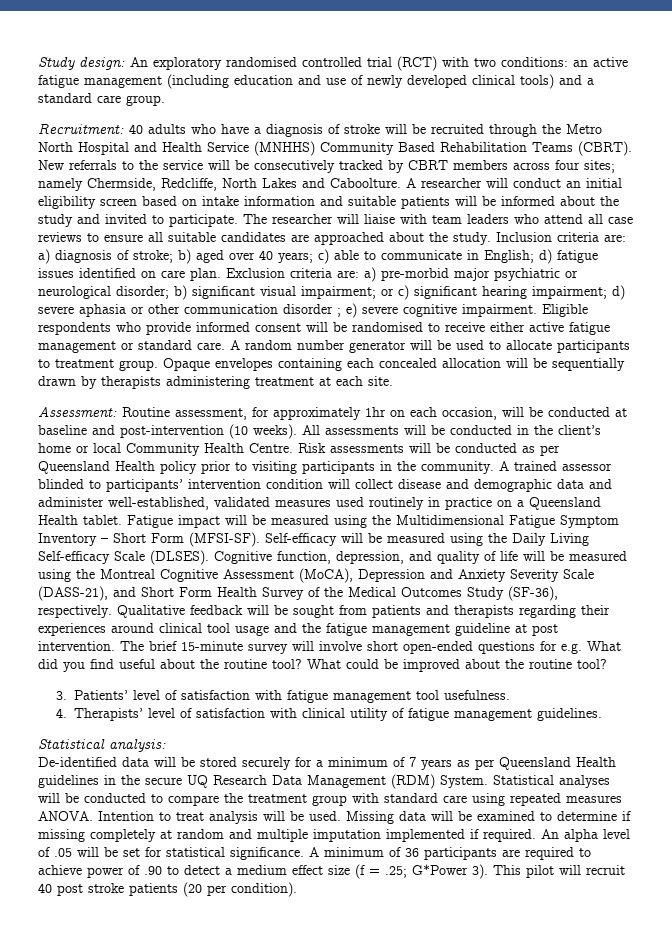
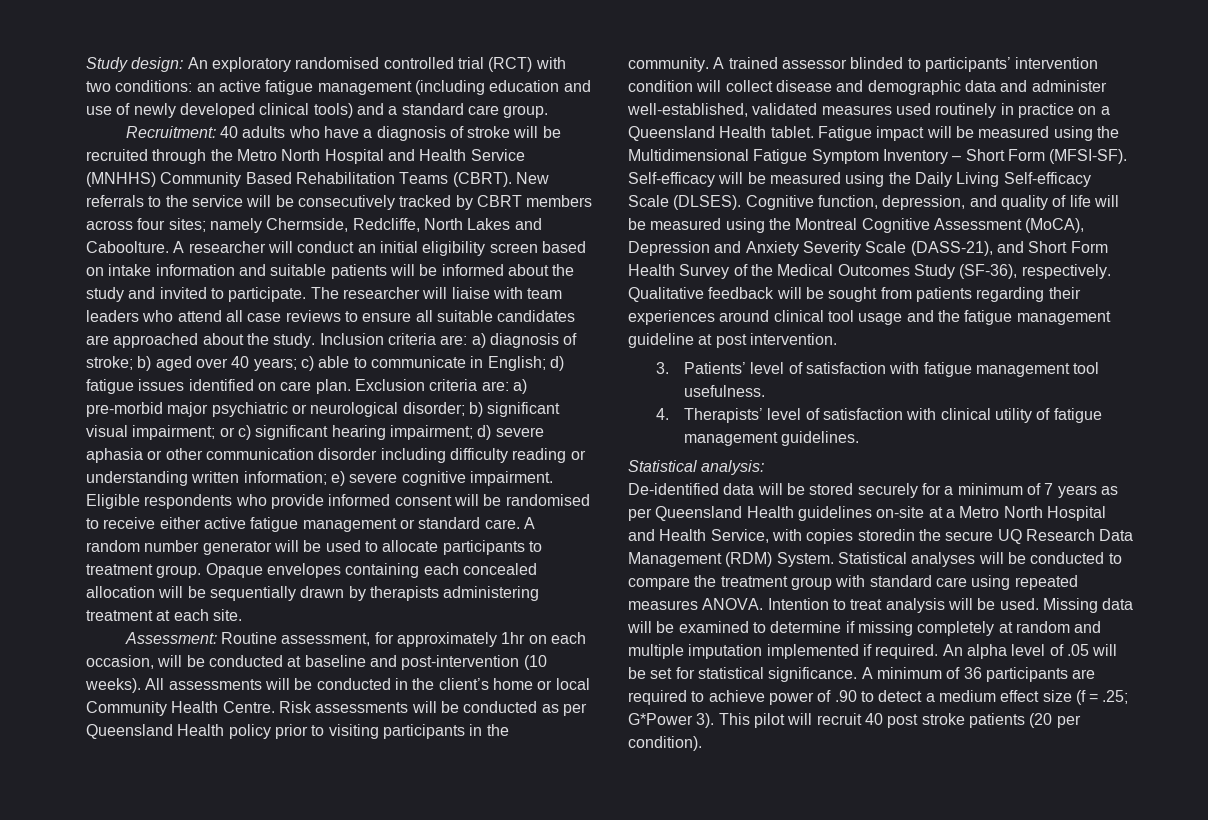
[337,308,341,317] ; -> [380,448,586,463] [86,471,327,486] including difficulty reading or understanding written information;
[426,605,514,618] and therapists -> (972, 294) none
[120,641,621,654] [38,659,607,672] The brief 15-minute survey will involve short open-ended questions for e.g. What did you find useful about the routine tool? What could be improved about the routine tool? -> (837, 339) none
[104,775,116,785] in -> [876,506,1106,521] [628,529,915,544] on-site at a Metro North Hospital and Health Service, with copies storedin

